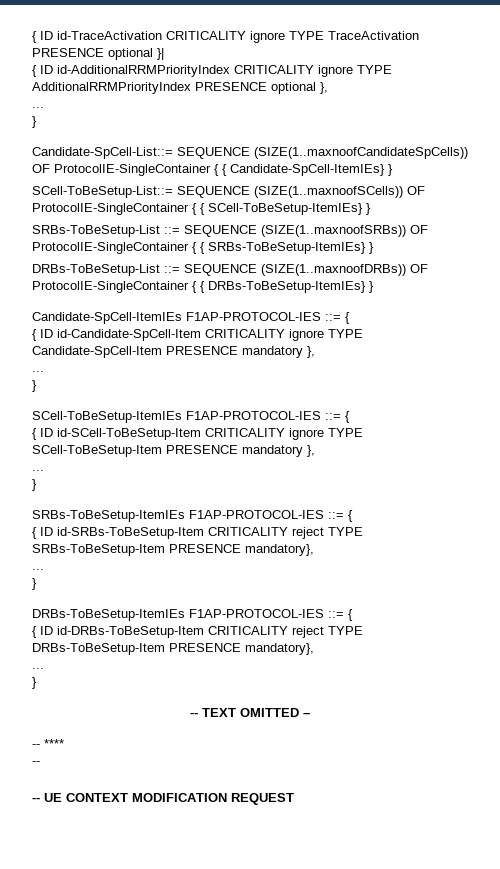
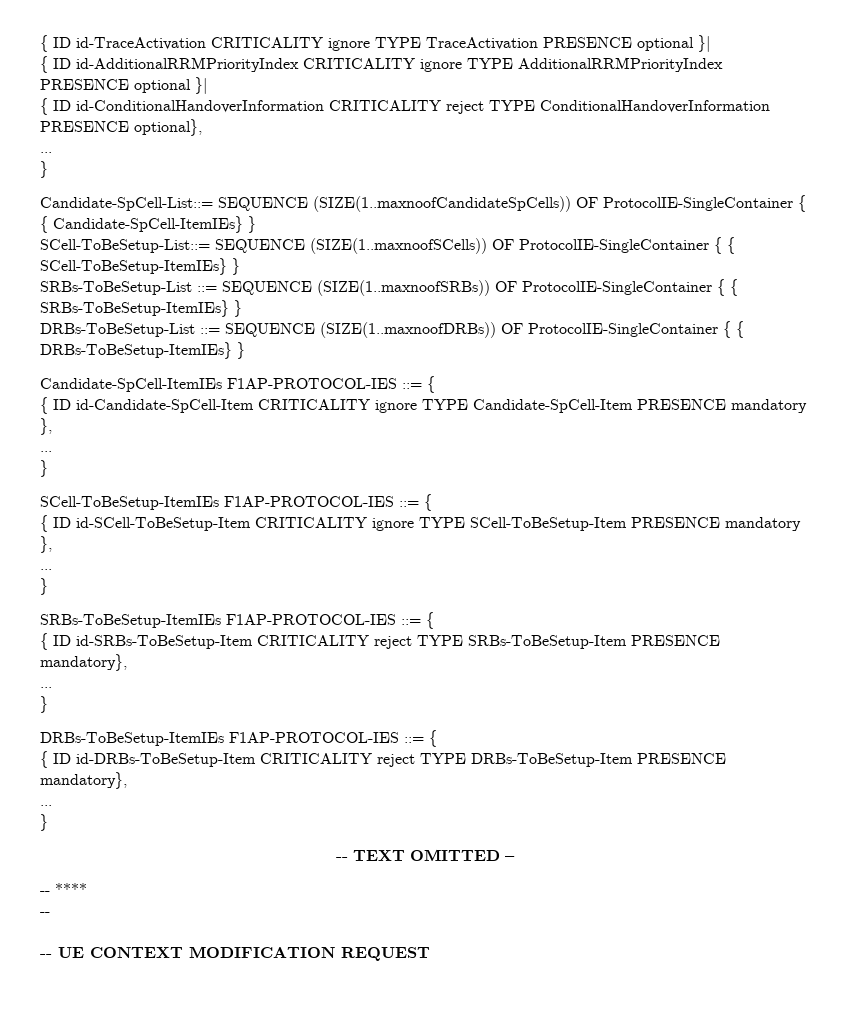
[320,82,328,94] }, -> [195,77,207,94] [40,98,770,115] [40,119,202,136] }| // { ID id-ConditionalHandoverInformation CRITICALITY reject TYPE ConditionalHandoverInformation PRESENCE optional},

